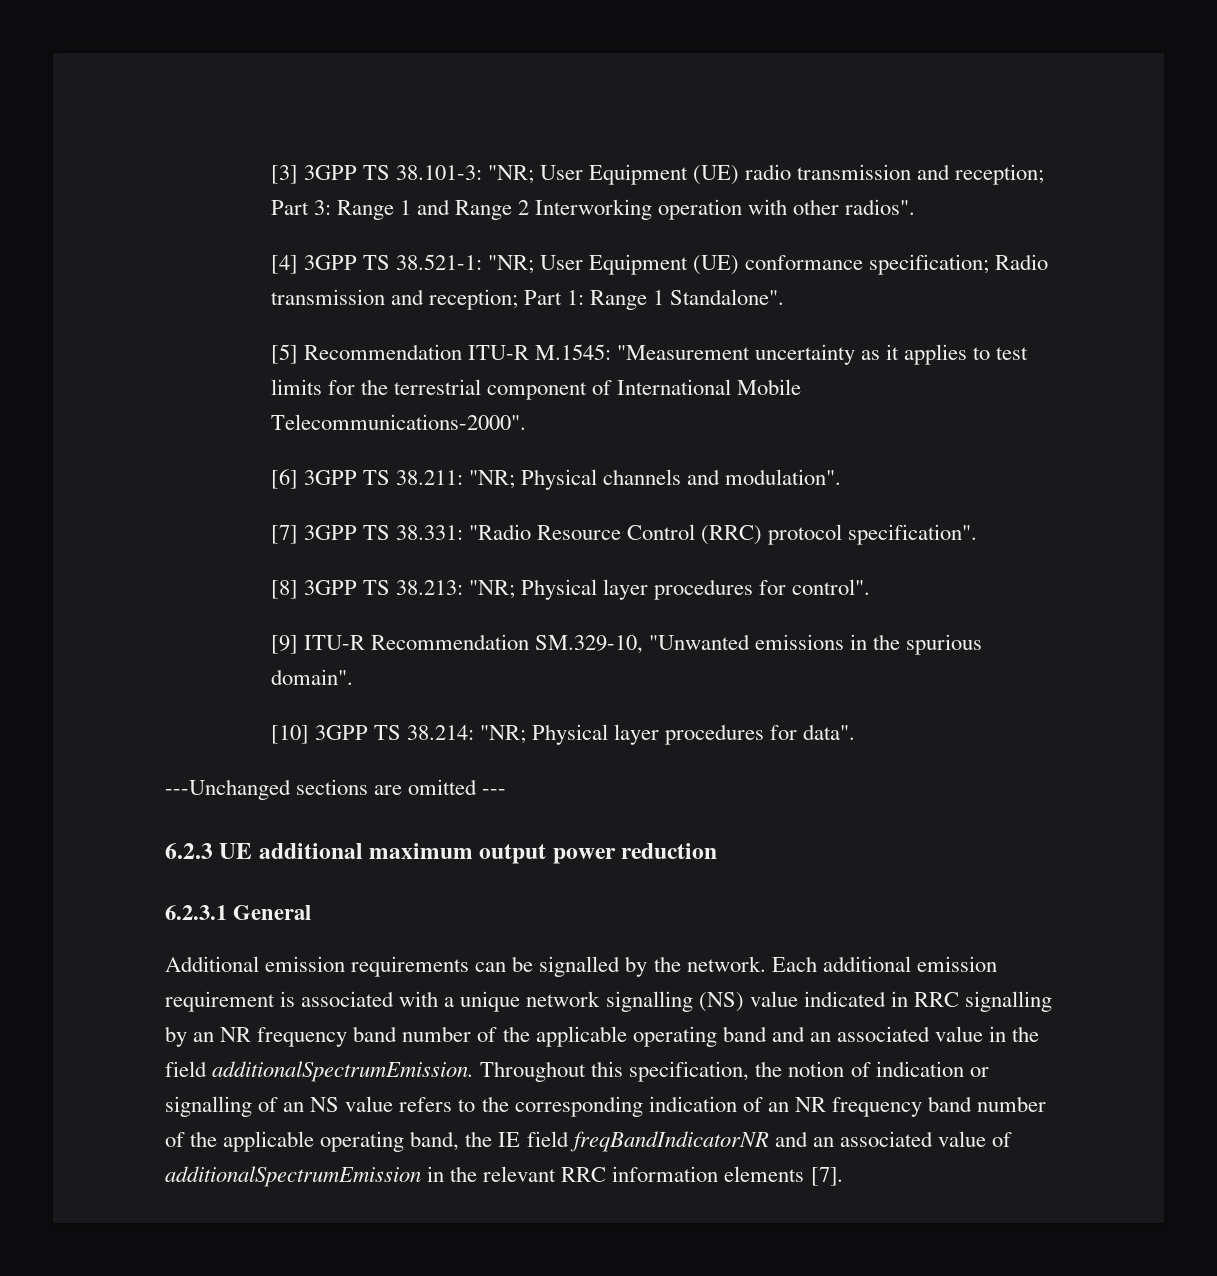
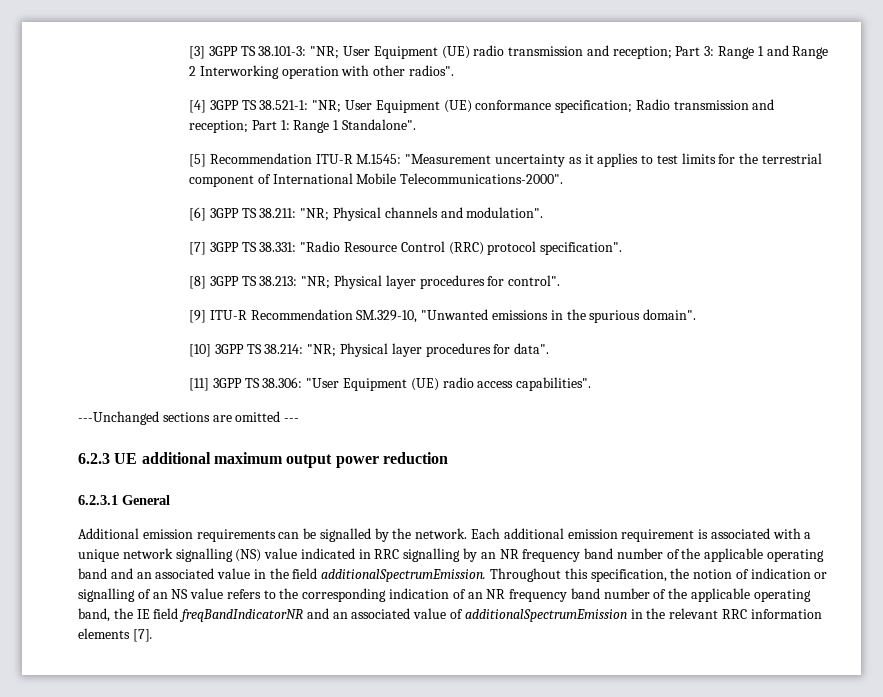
(856, 732) none -> [189,377,592,391] // [11] 3GPP TS 38.306: "User Equipment (UE) radio access capabilities".

